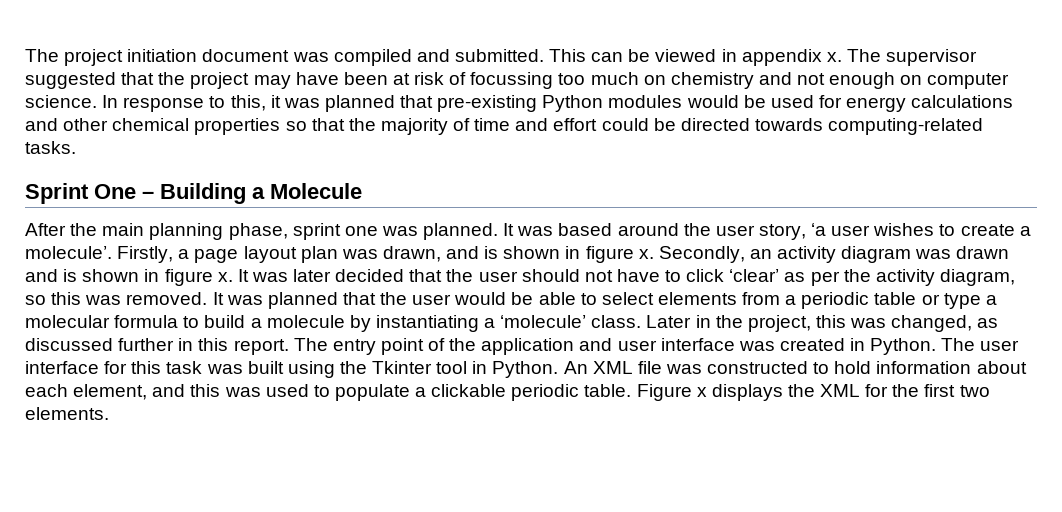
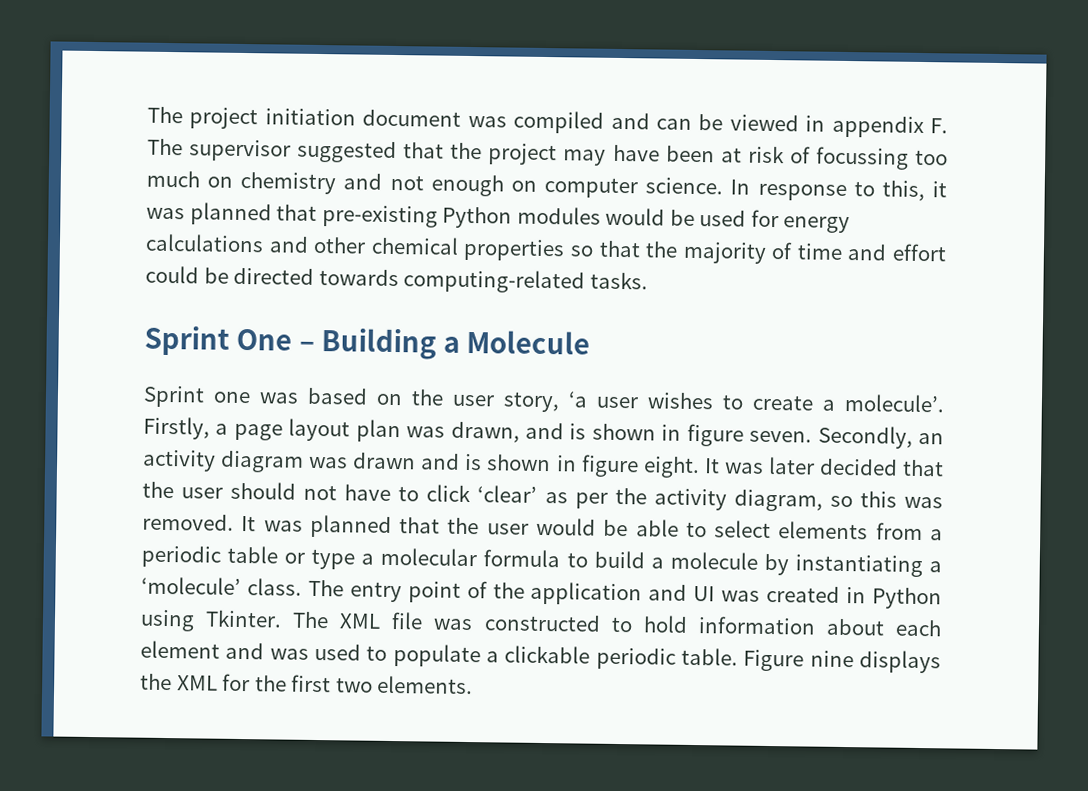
[454,49,587,62] submitted. This -> (650, 121) none
[826,52,842,62] x. -> [929,118,948,134] F.
[25,223,679,240] After the main planning phase, sprint one was planned. It was based around -> [143,385,403,408] Sprint one was based on
[638,249,654,259] x. -> [749,430,813,443] seven.
[217,272,233,282] x. -> [642,456,700,479] eight.
[646,315,999,332] [25,338,289,355] Later in the project, this was changed, as discussed further in this report. -> (302, 587) none
[617,338,735,351] user interface -> [693,585,716,602] UI
[870,338,1020,355] [25,361,588,378] Python. The user interface for this task was built using the Tkinter tool in Python. An -> [871,587,942,610] [140,609,330,632] Python using Tkinter. The
[73,384,221,400] element, and this -> [140,640,265,660] element and
[696,387,707,397] x -> [809,650,854,668] nine

